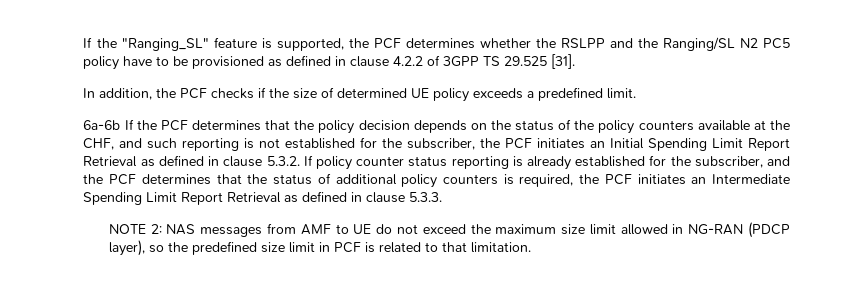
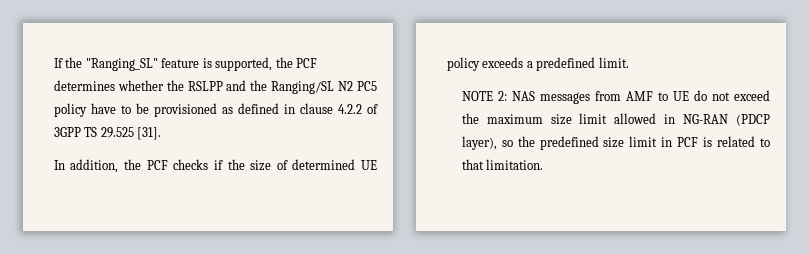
[83,119,790,134] [83,137,790,151] [83,155,790,170] [83,173,790,188] [83,191,443,205] // 6a-6b If the PCF determines that the policy decision depends on the status of the policy counters available at the CHF, and such reporting is not established for the subscriber, the PCF initiates an Initial Spending Limit Report Retrieval as defined in clause 5.3.2. If policy counter status reporting is already established for the subscriber, and the PCF determines that the status of additional policy counters is required, the PCF initiates an Intermediate Spending Limit Report Retrieval as defined in clause 5.3.3. -> (629, 62) none

